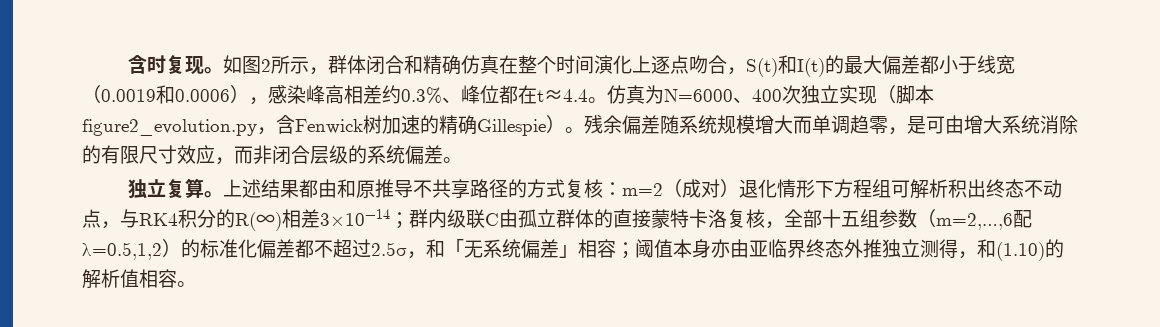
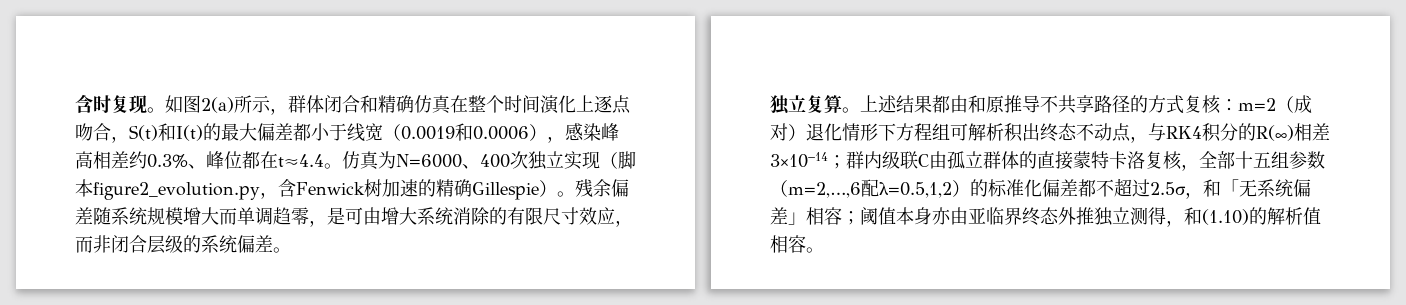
[260,59,271,72] 2 -> [201,97,234,113] 2(a)

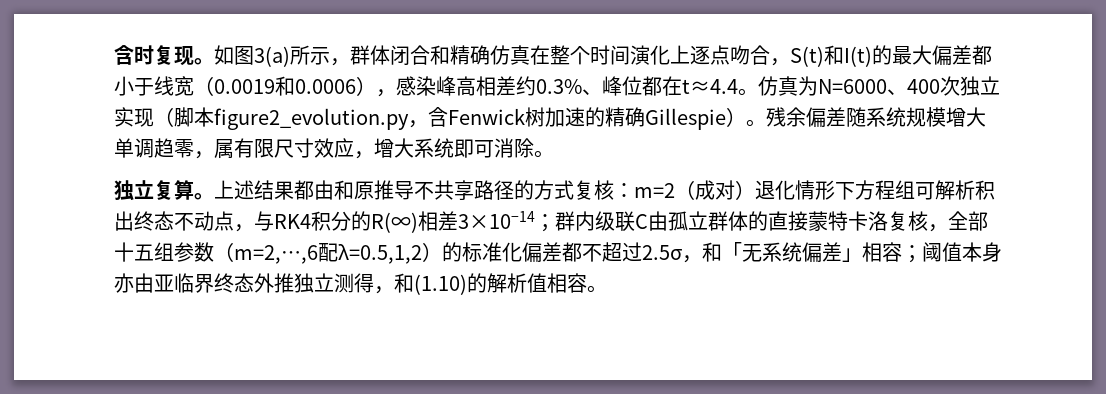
[201,97,234,113] 2(a) -> [254,46,290,67] 3(a)
[219,208,237,225] 而 -> (986, 117) none
[327,207,633,227] [75,235,273,254] 是可由增大系统消除的有限尺寸效应，而非闭合层级的系统偏差 -> [214,138,534,159] 属有限尺寸效应，增大系统即可消除

